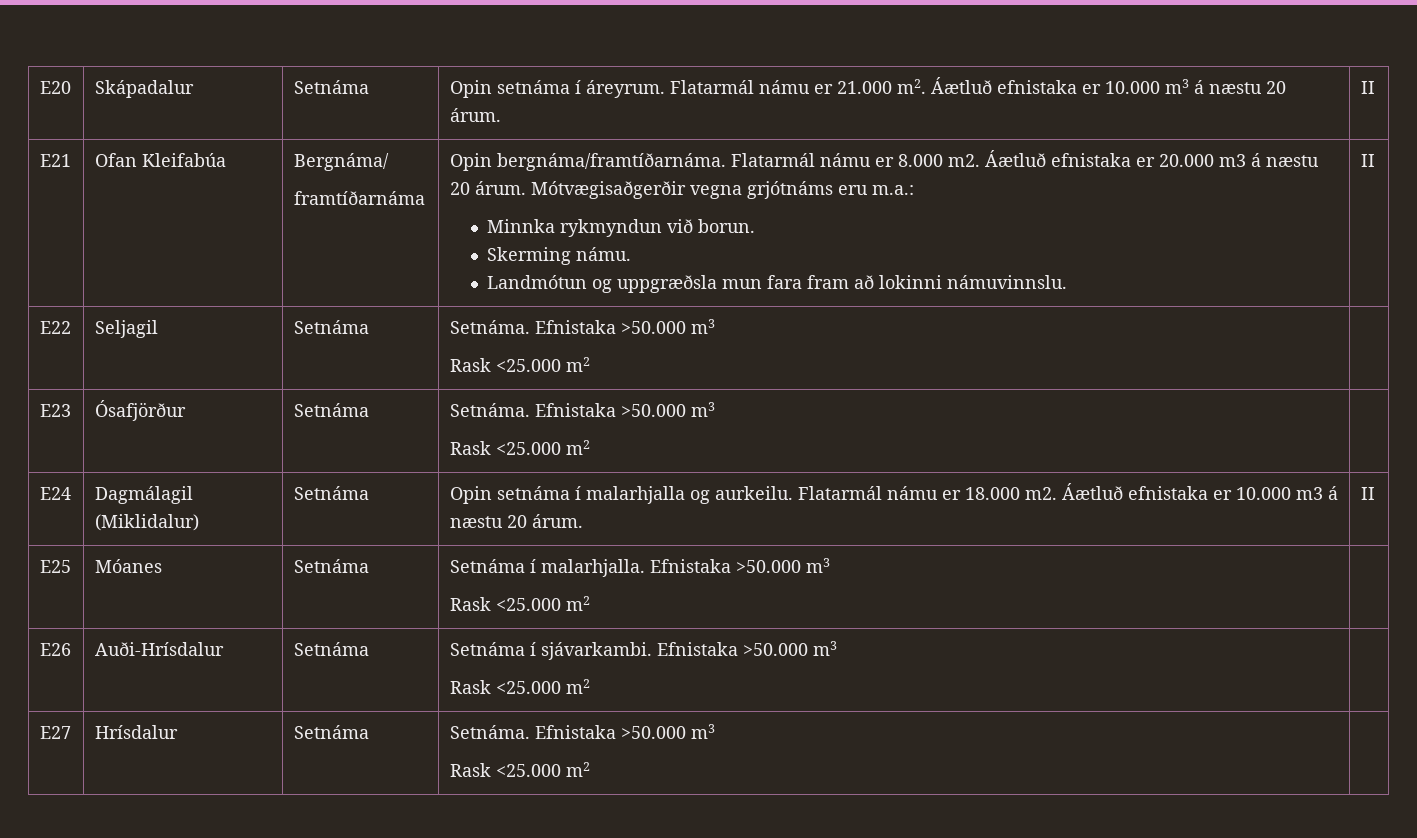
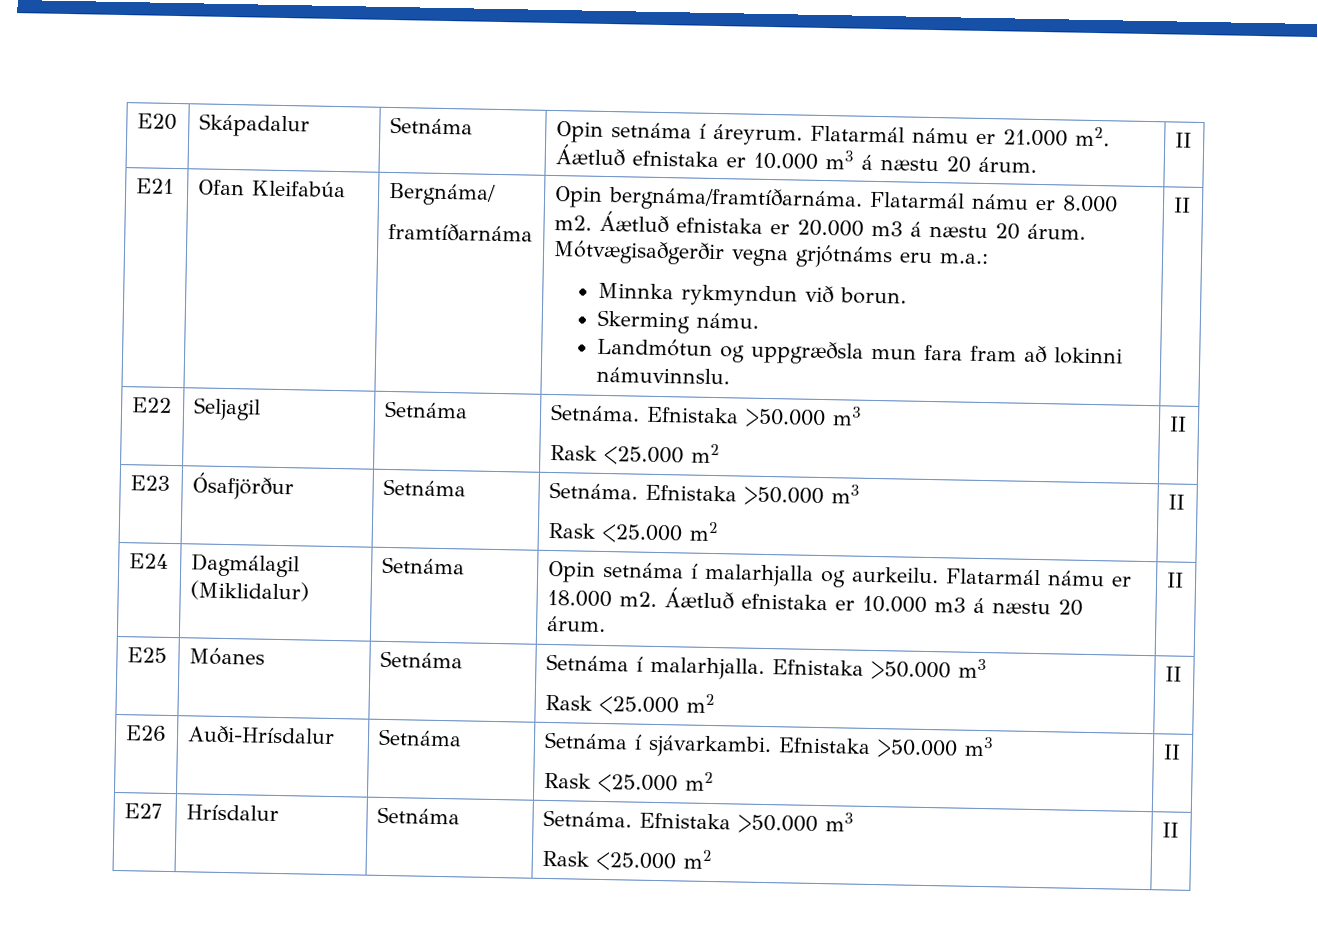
(590, 364) none -> [1168,416,1187,432] II
(590, 447) none -> [1167,494,1185,510] II
(590, 603) none -> [1164,666,1182,682] II
(590, 686) none -> [1162,744,1181,760] II
(590, 769) none -> [1161,822,1179,838] II

